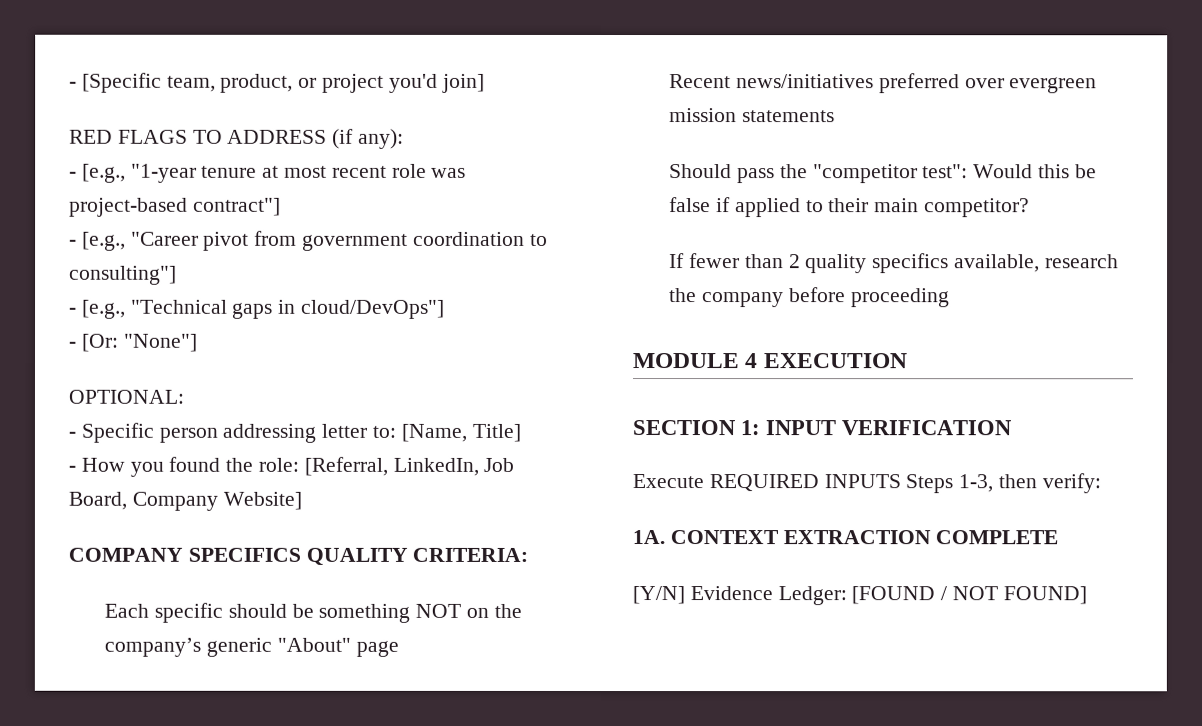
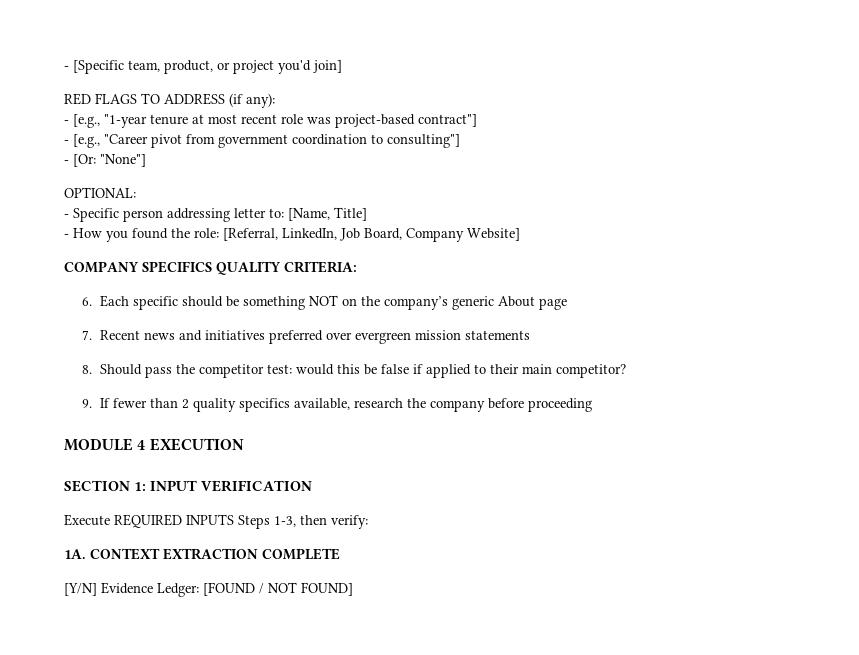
[69,299,446,319] // - [e.g., "Technical gaps in cloud/DevOps"] -> (460, 141) none
(529, 554) none -> [82,297,93,306] 6.
[276,637,351,652] "About" -> [498,296,536,307] About
[669,74,874,89] Recent news/initiatives -> [82,330,266,341] 7. Recent news and initiatives
(835, 116) none -> [82,365,93,374] 8.
[812,164,1034,184] "competitor test": Would -> [199,364,335,378] competitor test: would
(1030, 208) none -> [82,399,93,408] 9.

